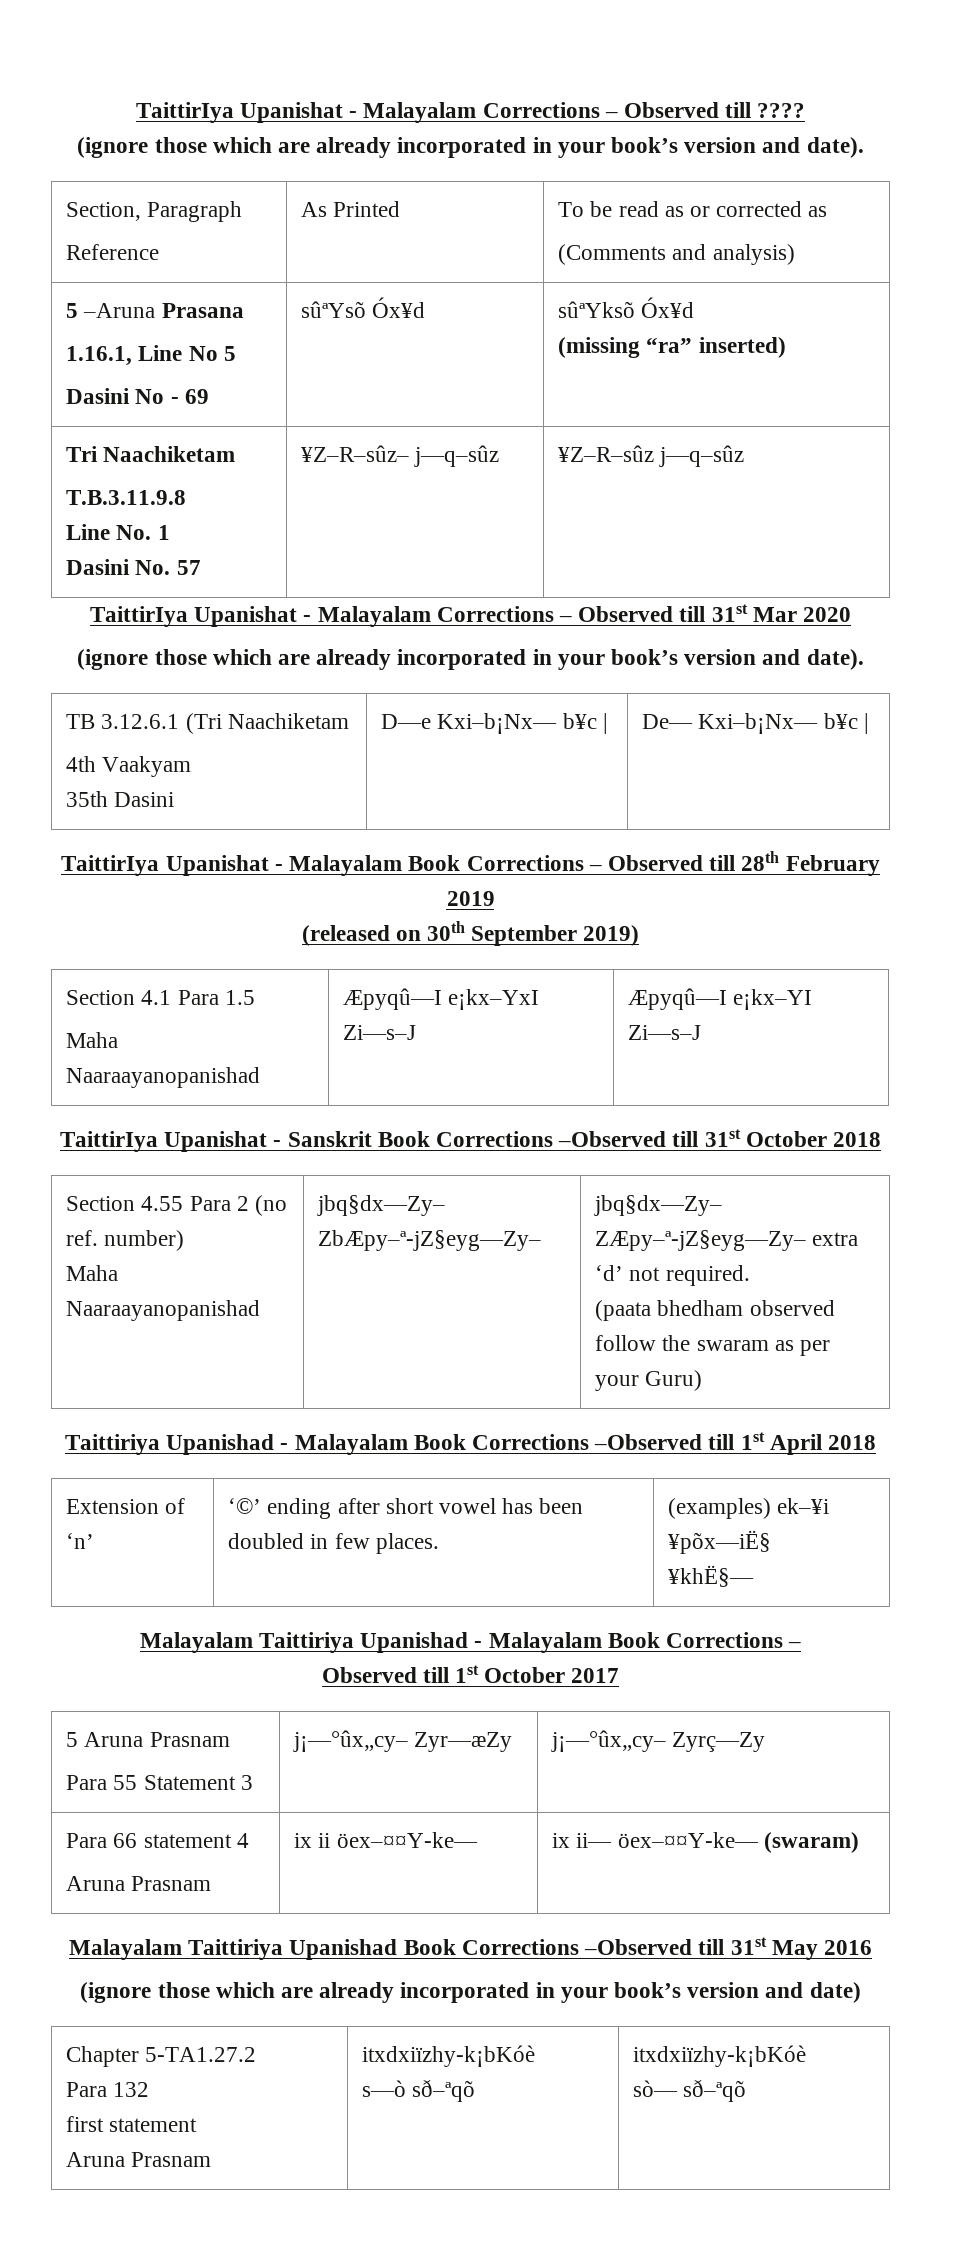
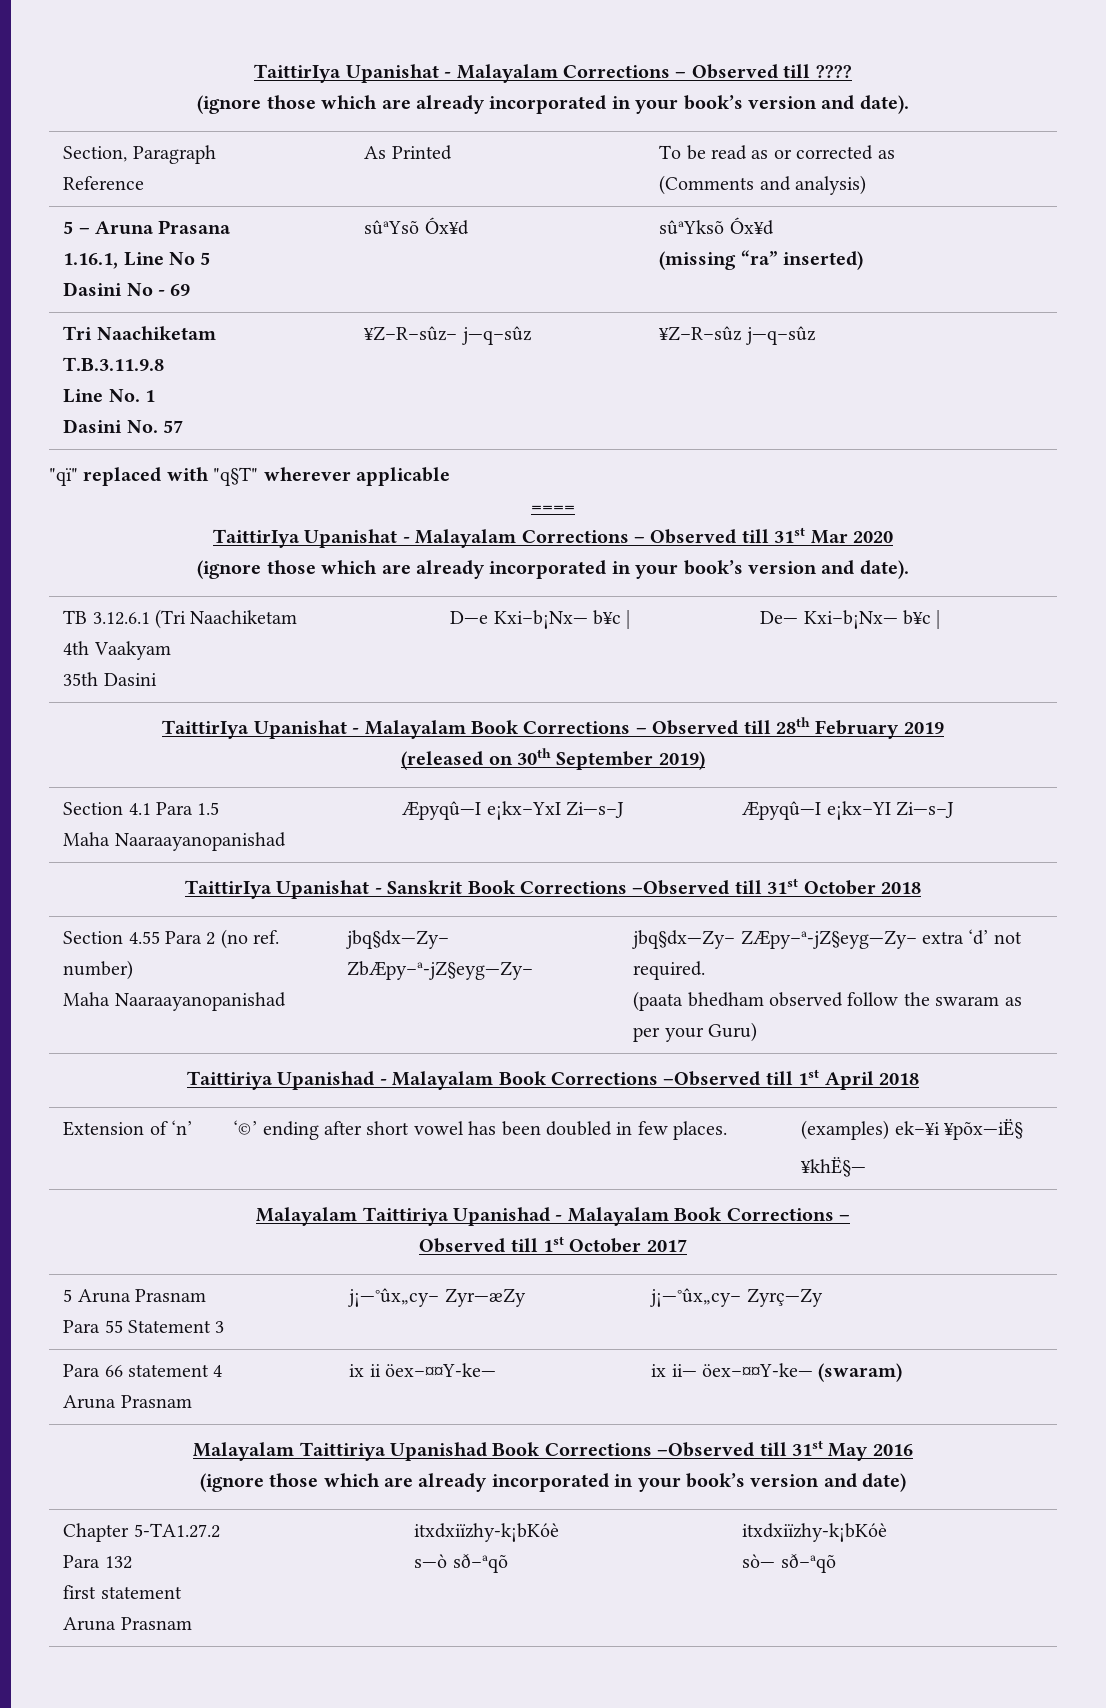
[83,303,156,318] –Aruna -> [78,221,154,235] – Aruna
(745, 456) none -> [49,467,450,486] [531,505,575,512] // "qï" replaced with "q§T" wherever applicable // ====

